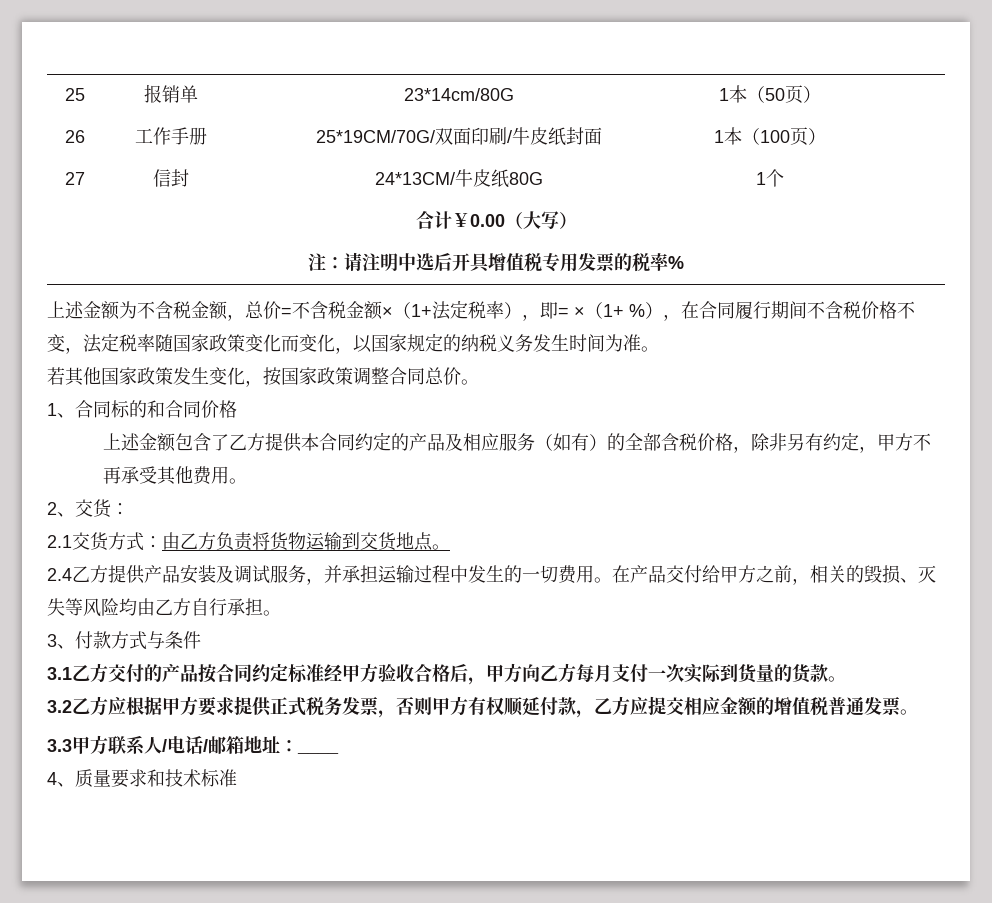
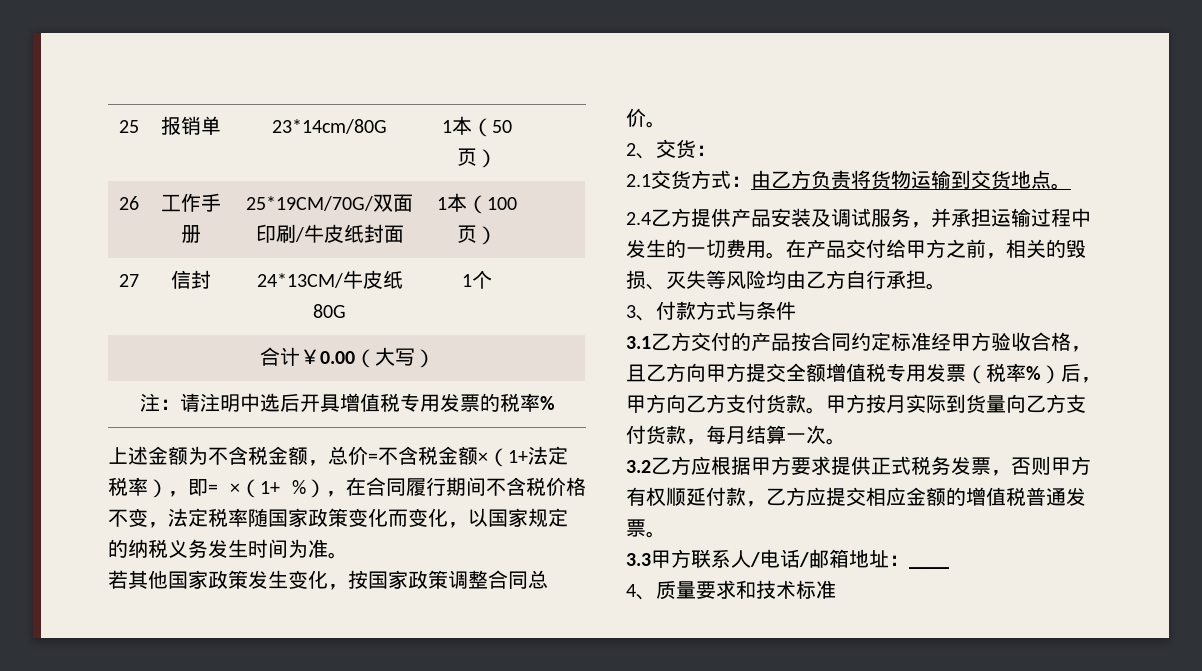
[47,400,237,418] [102,432,931,453] [102,466,247,485] // 1、合同标的和合同价格 // 上述金额包含了乙方提供本合同约定的产品及相应服务（如有）的全部含税价格，除非另有约定，甲方不再承受其他费用。 -> (666, 124) none
[450,663,828,685] 后，甲方向乙方每月支付一次实际到货量的货款 -> [1071,346,1091,352] [626,363,1101,384] [626,394,1086,414] [626,425,826,445] ，且乙方向甲方提交全额增值税专用发票（税率%）后，甲方向乙方支付货款。甲方按月实际到货量向乙方支付货款，每月结算一次

